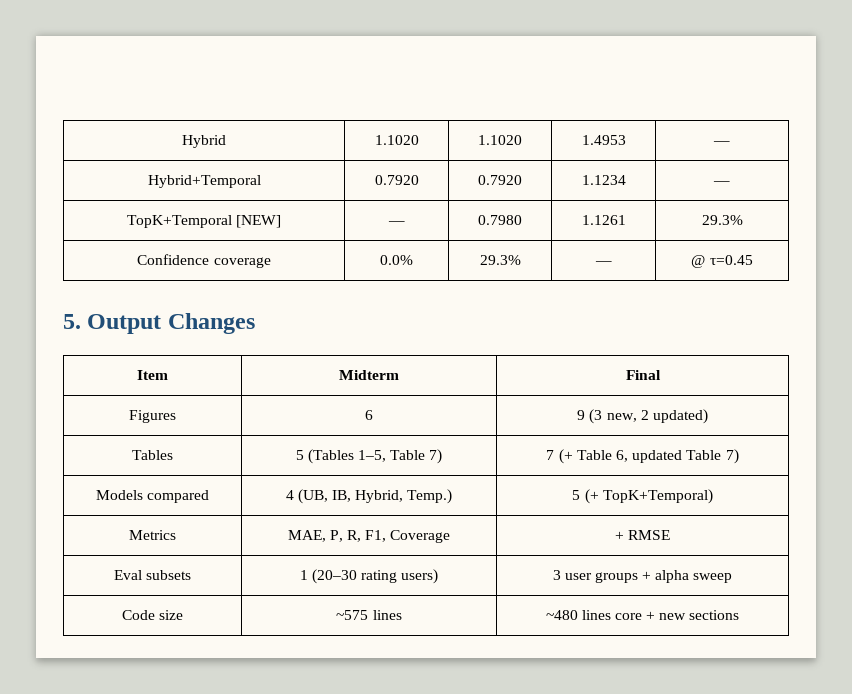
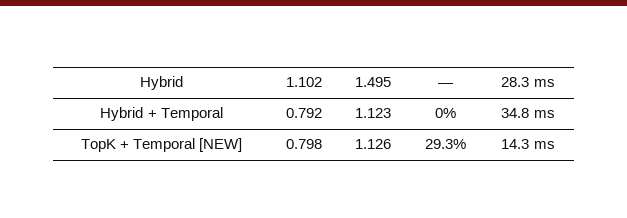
[374,135,419,145] [478,135,522,145] [581,135,626,145] [713,141,730,145] [147,175,261,188] [374,175,419,185] [478,175,522,185] [581,175,626,185] [713,181,730,185] [126,215,282,228] [387,221,405,225] [478,215,522,225] [581,215,626,225] [701,215,743,225] [137,254,271,268] [380,255,413,265] [479,255,521,265] [594,261,612,265] [691,255,753,268] [63,313,255,334] [137,370,168,380] [339,370,399,380] [625,370,661,380] [129,410,176,423] [365,410,373,420] [577,409,708,424] [132,450,173,460] [295,449,443,464] [546,449,739,464] [95,490,210,503] [285,489,453,504] [572,489,713,504] [129,530,176,540] [287,530,451,543] [614,530,671,540] [113,570,192,580] [299,569,439,584] [552,570,733,583] [121,610,184,620] [336,610,402,620] [545,610,740,620] 1.1020 | 1.1020 | 1.4953 | — // Hybrid+Temporal | 0.7920 | 0.7920 | 1.1234 | — // TopK+Temporal [NEW] | — | 0.7980 | 1.1261 | 29.3% // Confidence coverage | 0.0% | 29.3% | — | @ τ=0.45 // 5. Output Changes // Item | Midterm | Final // Figures | 6 | 9 (3 new, 2 updated) // Tables | 5 (Tables 1–5, Table 7) | 7 (+ Table 6, updated Table 7) // Models compared | 4 (UB, IB, Hybrid, Temp.) | 5 (+ TopK+Temporal) // Metrics | MAE, P, R, F1, Coverage | + RMSE // Eval subsets | 1 (20–30 rating users) | 3 user groups + alpha sweep // Code size | ~575 lines | ~480 lines core + new sections -> [286,77,322,87] [355,77,391,87] [437,83,453,87] [501,77,555,87] [100,107,223,121] [286,108,322,118] [355,108,391,118] [434,108,456,118] [501,108,555,118] [80,138,243,152] [286,139,322,149] [355,139,391,149] [424,139,466,149] [501,139,555,149] 1.102 | 1.495 | — | 28.3 ms // Hybrid + Temporal | 0.792 | 1.123 | 0% | 34.8 ms // TopK + Temporal [NEW] | 0.798 | 1.126 | 29.3% | 14.3 ms

